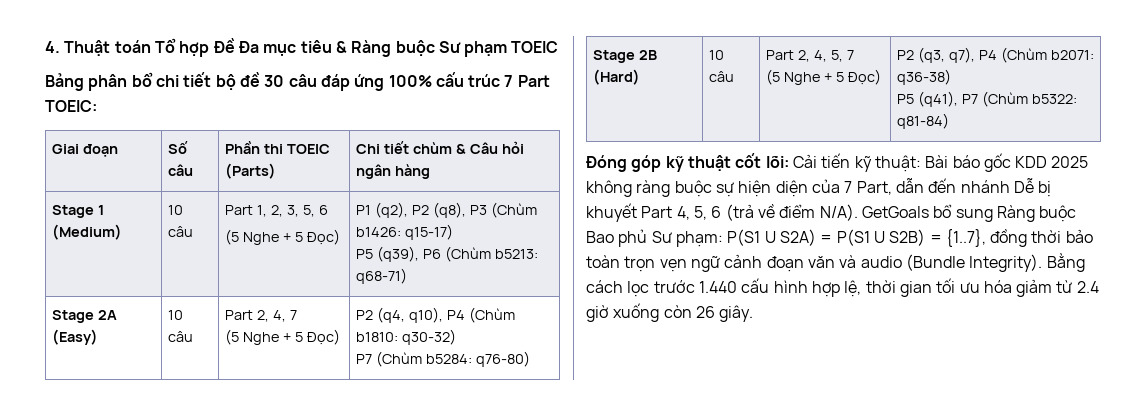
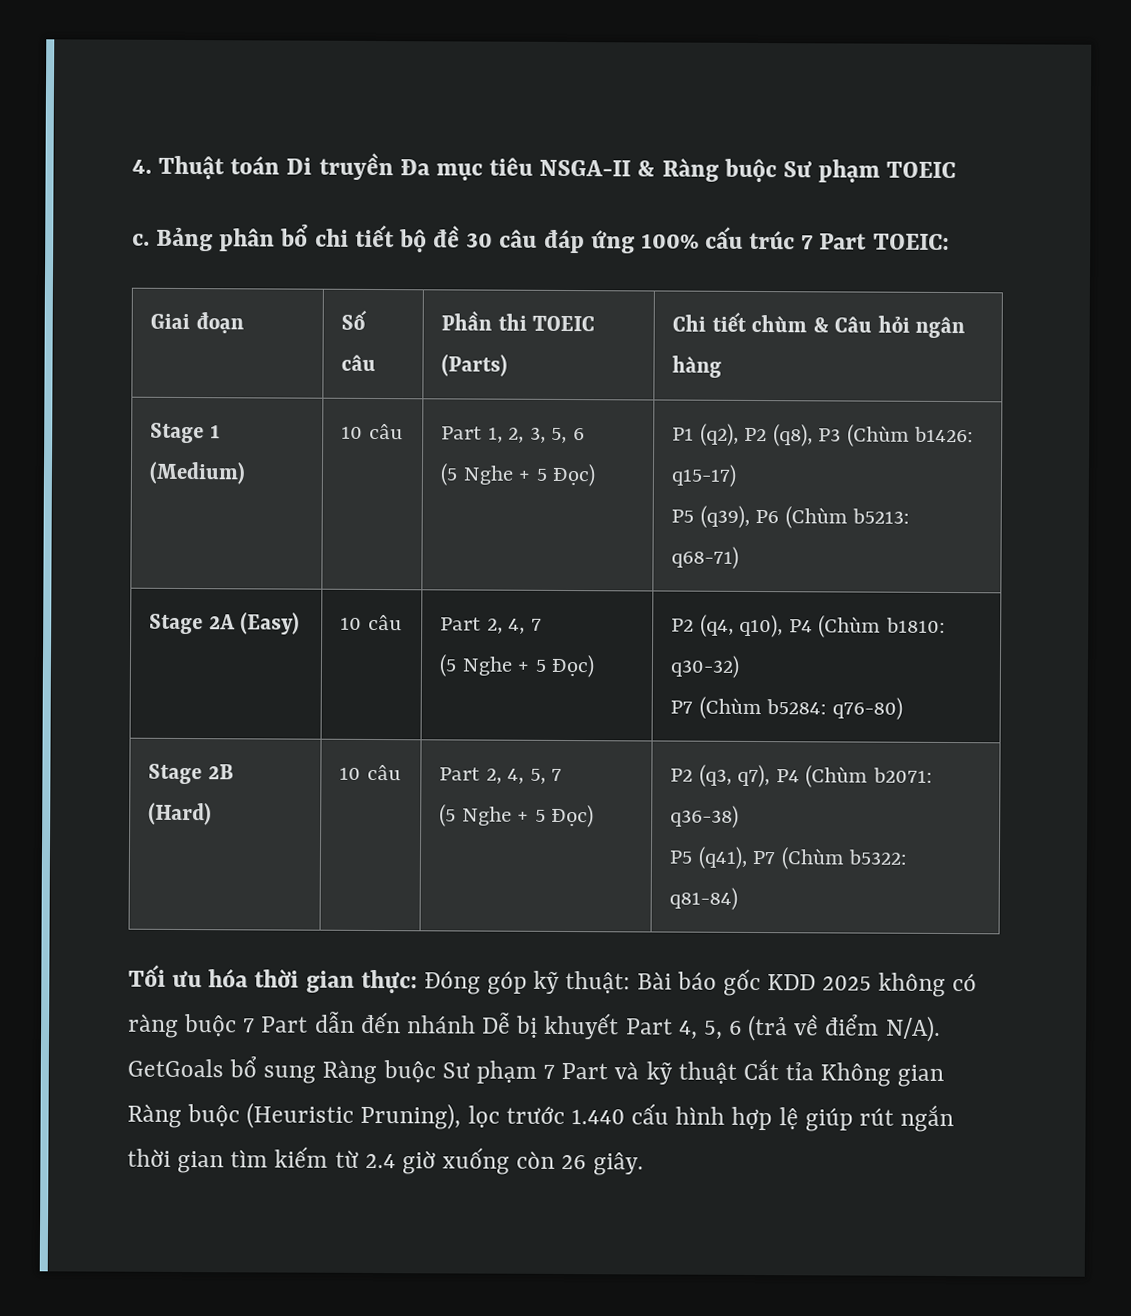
[154,38,235,57] Tổ hợp Đề -> [286,152,394,181] Di truyền
(332, 46) none -> [539,159,632,177] NSGA-II
(559, 47) none -> [132,233,150,246] c.
[586,153,851,172] Đóng góp kỹ thuật cốt lõi: Cải tiến -> [128,964,528,995] Tối ưu hóa thời gian thực: Đóng góp
(632, 188) none -> [952,973,978,992] có
[715,179,892,197] sự hiện diện của 7 Part, -> [243,1016,309,1033] 7 Part
[586,229,1093,247] [586,253,1085,272] [586,280,623,293] Bao phủ Sư phạm: P(S1 U S2A) = P(S1 U S2B) = {1..7}, đồng thời bảo toàn trọn vẹn ngữ cảnh đoạn văn và audio (Bundle Integrity). Bằng cách -> [441,1058,945,1087] [127,1102,462,1130] Sư phạm 7 Part và kỹ thuật Cắt tỉa Không gian Ràng buộc (Heuristic Pruning),
[844,278,1053,297] lệ, thời gian tối ưu hóa giảm -> [778,1104,955,1133] [127,1146,329,1174] lệ giúp rút ngắn thời gian tìm kiếm

